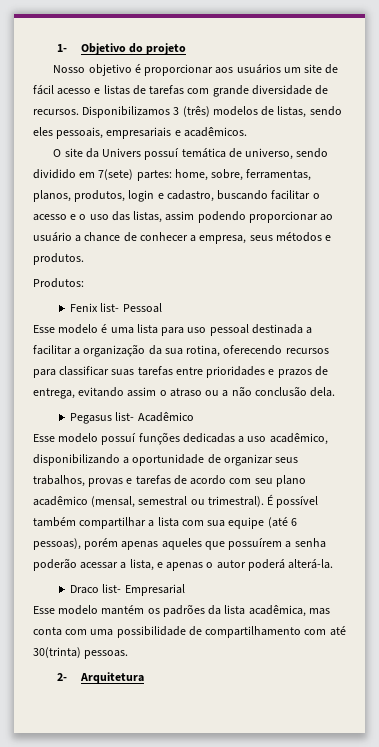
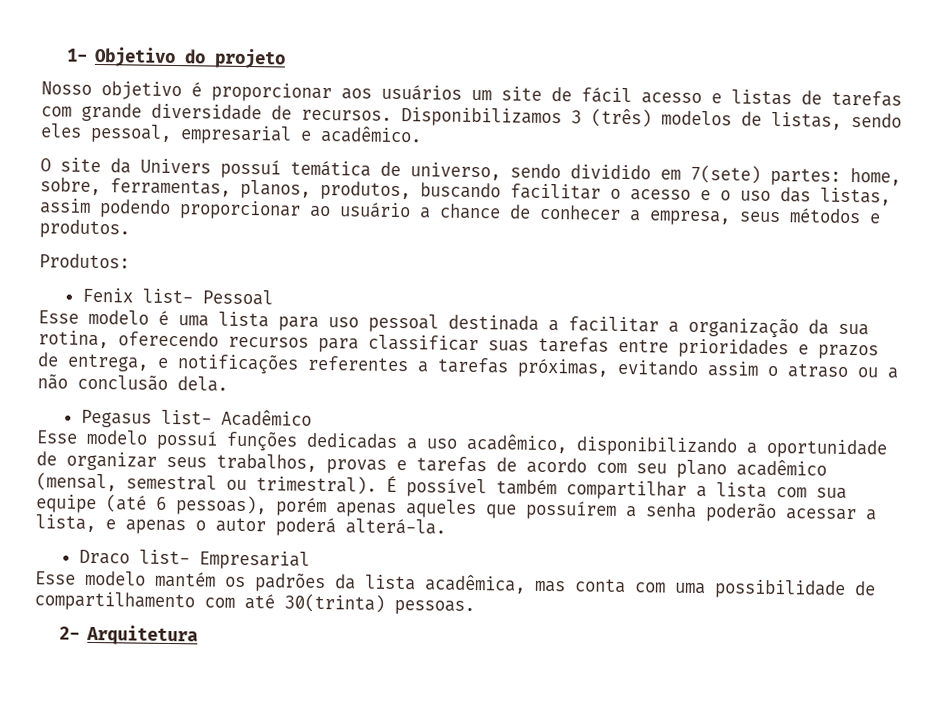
[56,127,247,139] pessoais, empresariais e acadêmicos. -> [90,123,422,145] pessoal, empresarial e acadêmico.
[128,190,214,202] login e cadastro, -> (411, 190) none
(75, 393) none -> [157,353,609,378] e notificações referentes a tarefas próximas,

